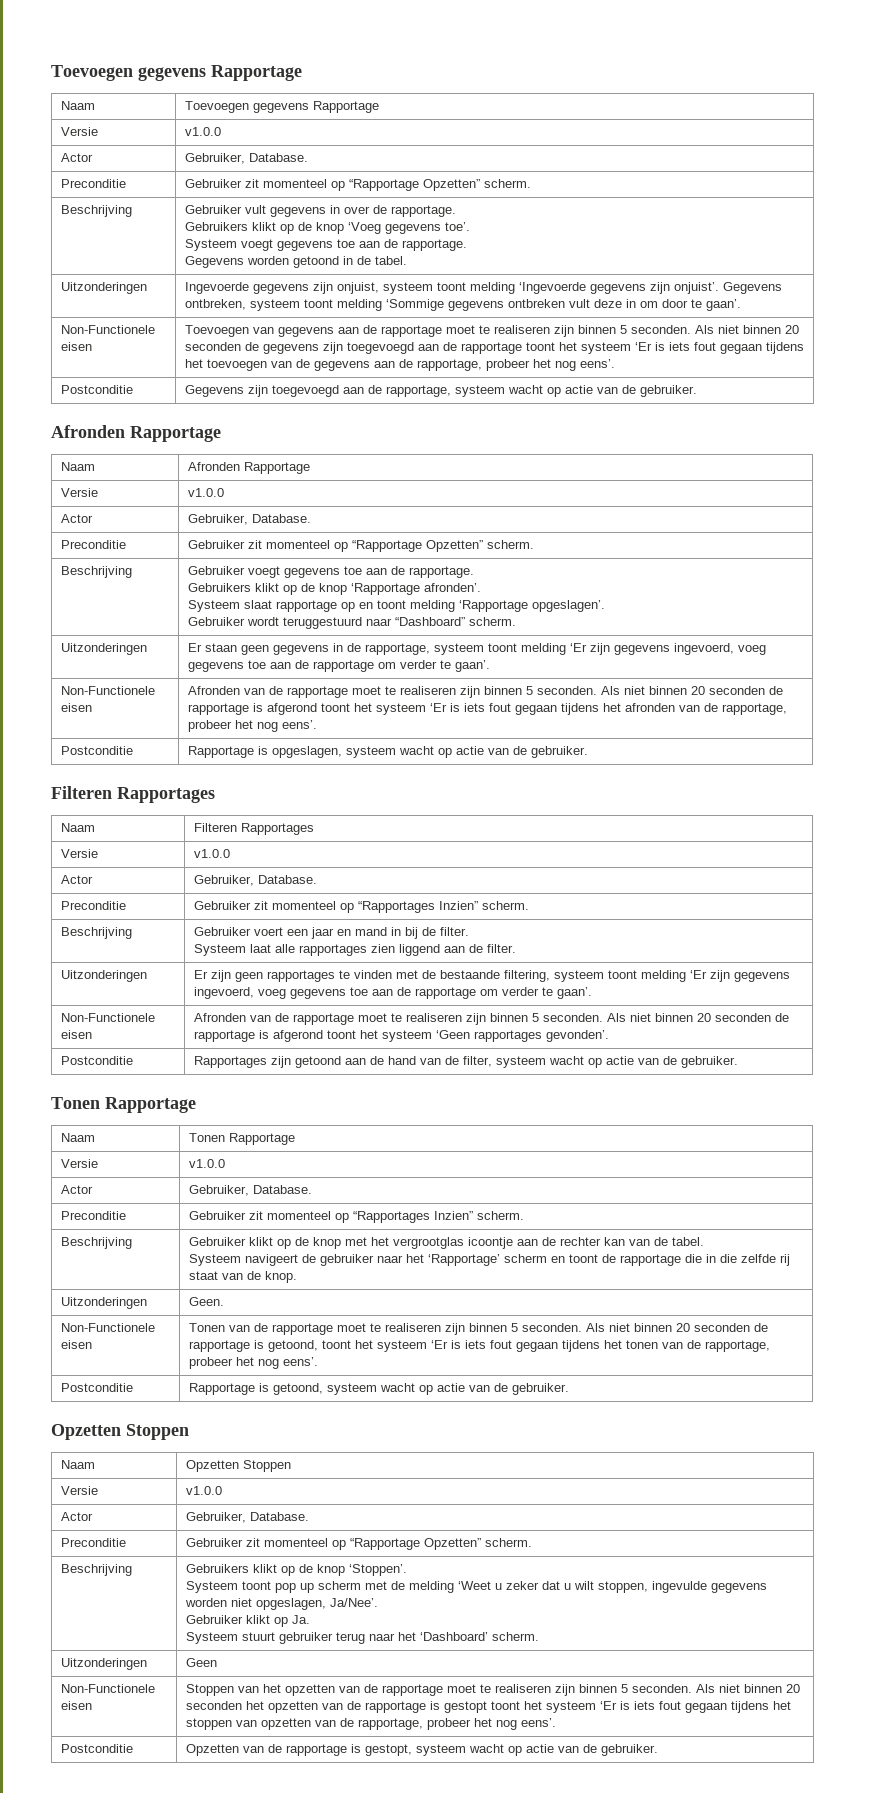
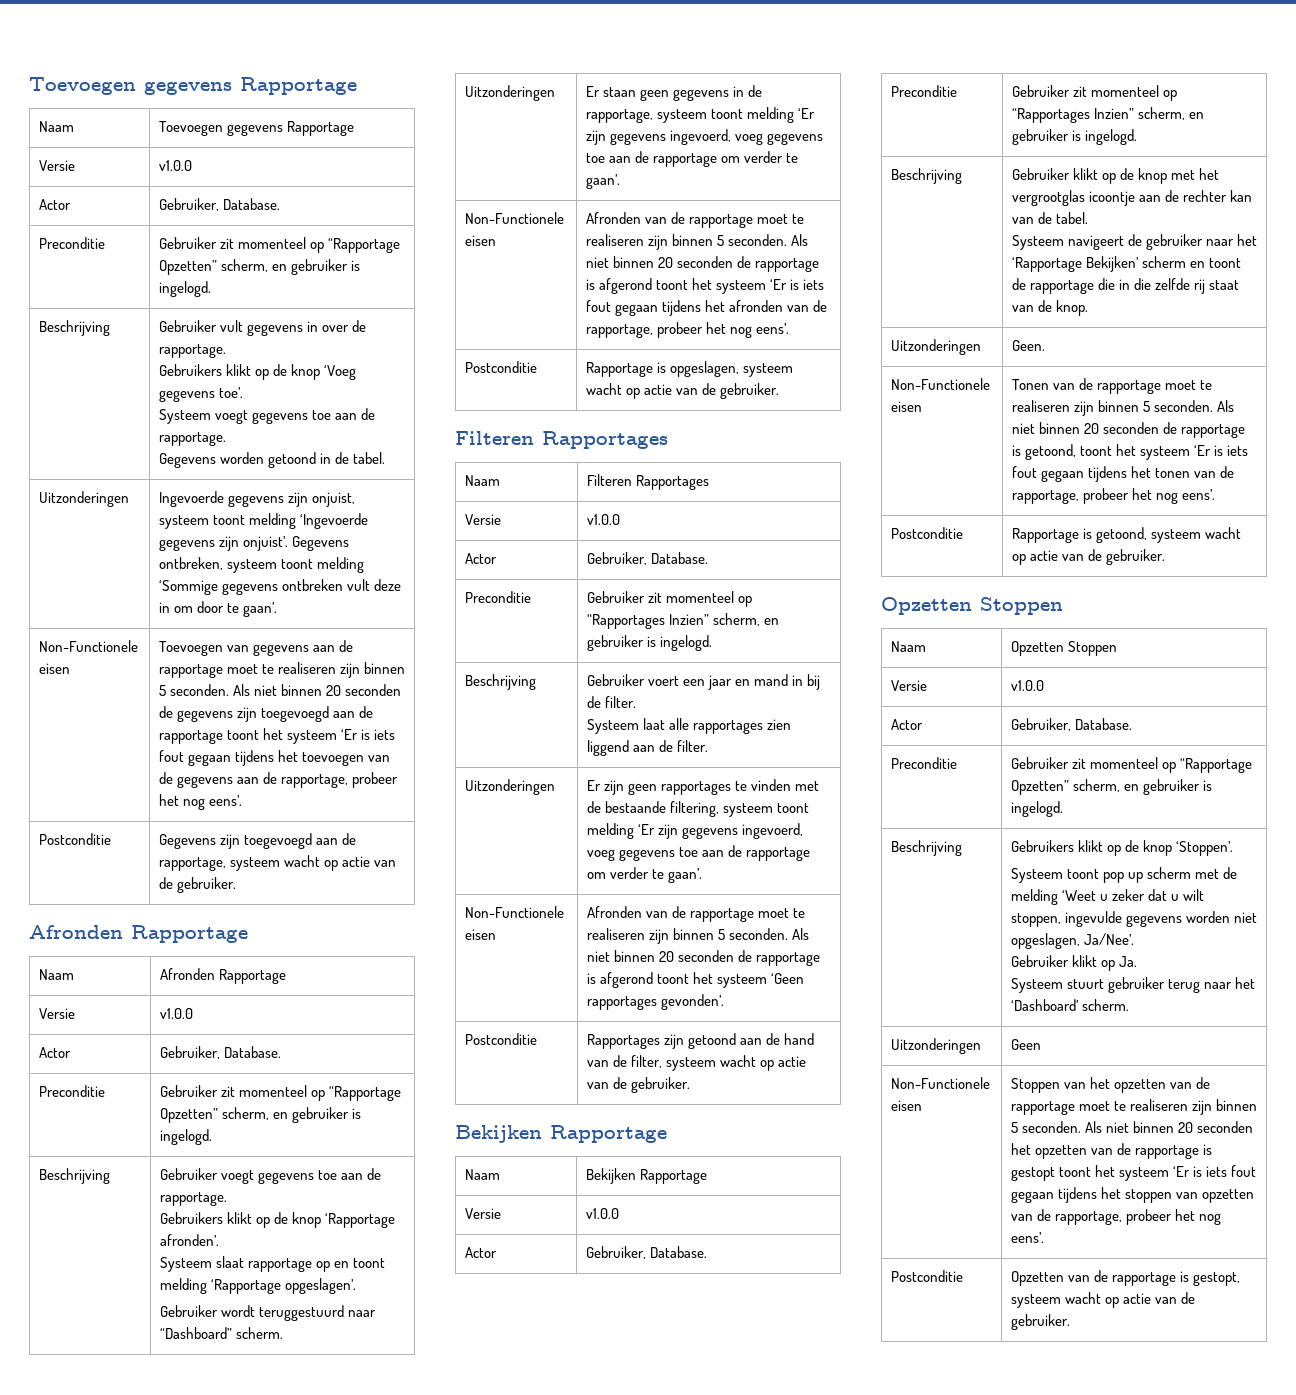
[483,179,531,188] scherm. -> [220,259,360,275] [158,281,211,297] scherm, en gebruiker is ingelogd.
[486,540,534,549] scherm. -> [221,1107,361,1123] [159,1129,212,1145] scherm, en gebruiker is ingelogd.
[481,901,529,910] scherm. -> [712,613,779,626] [586,635,712,651] scherm, en gebruiker is ingelogd.
[51,1097,196,1113] [60,1133,95,1142] [188,1133,225,1142] Tonen Rapportage // Naam | Tonen -> [455,1125,667,1143] [464,1169,500,1180] [585,1168,636,1184] Bekijken Rapportage // Naam | Bekijken
[476,1211,524,1220] scherm. -> [1137,107,1204,120] [1011,129,1137,145] scherm, en gebruiker is ingelogd.
[427,1254,500,1266] ‘Rapportage’ -> [1011,256,1139,272] ‘Rapportage Bekijken’
[484,1538,532,1547] scherm. -> [1072,779,1212,795] [1010,801,1063,817] scherm, en gebruiker is ingelogd.

